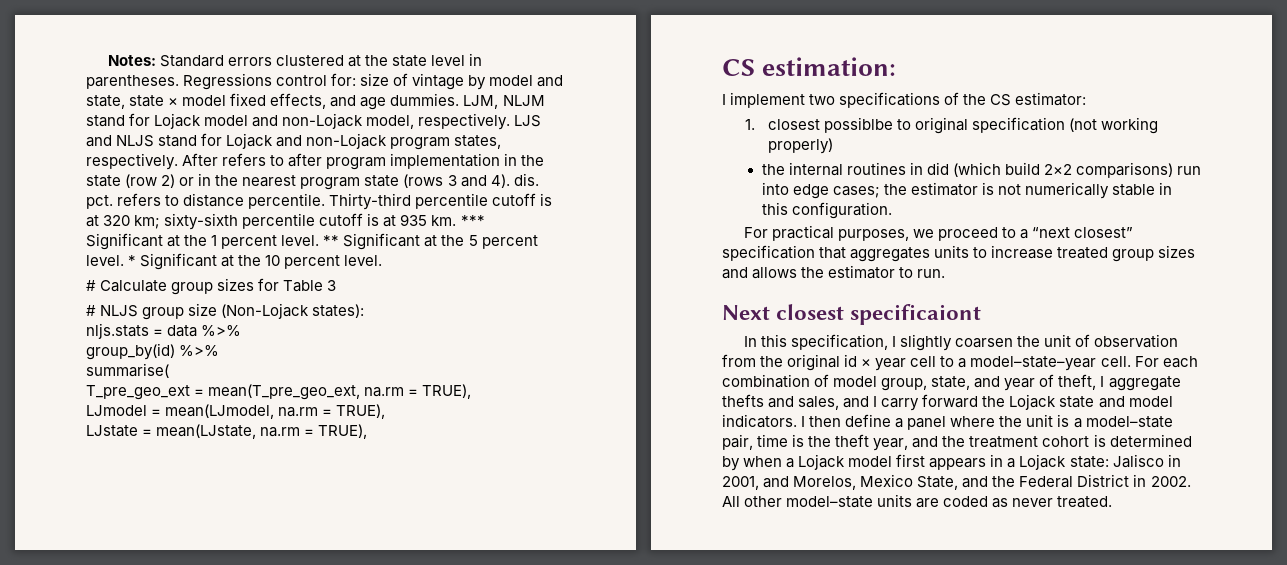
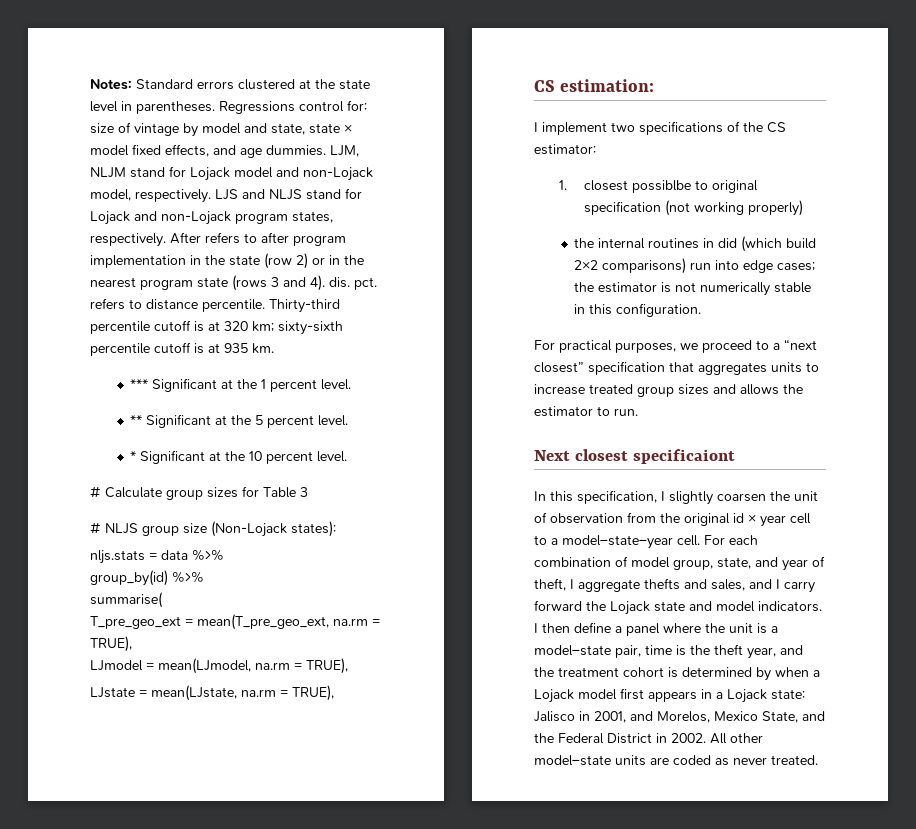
(457, 220) none -> (274, 348) //
(320, 240) none -> (352, 384) //
(124, 260) none -> (349, 420) //

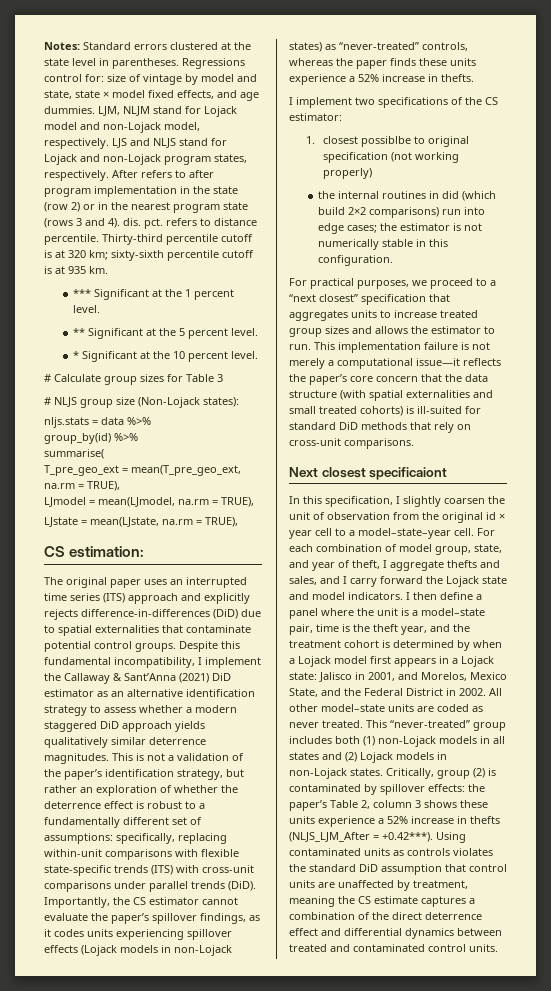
(655, 85) none -> [44,577,247,588] [44,593,250,604] [44,609,261,620] [44,625,251,636] [44,641,240,652] [44,657,261,668] [44,673,231,684] [44,689,255,697] [44,705,237,716] [44,721,205,732] [44,737,206,748] [44,753,244,764] [44,769,244,780] [44,785,238,796] [44,801,205,809] [44,817,202,828] [44,833,227,844] [44,849,239,860] [44,865,254,876] [44,881,256,892] [44,897,238,908] [44,913,260,924] [44,929,232,940] [44,945,232,956] [289,42,468,52] [289,58,476,69] [289,74,474,85] // The original paper uses an interrupted time series (ITS) approach and explicitly rejects difference-in-differences (DiD) due to spatial externalities that contaminate potential control groups. Despite this fundamental incompatibility, I implement the Callaway & Sant’Anna (2021) DiD estimator as an alternative identification strategy to assess whether a modern staggered DiD approach yields qualitatively similar deterrence magnitudes. This is not a validation of the paper’s identification strategy, but rather an exploration of whether the deterrence effect is robust to a fundamentally different set of assumptions: specifically, replacing within-unit comparisons with flexible state-specific trends (ITS) with cross-unit comparisons under parallel trends (DiD). Importantly, the CS estimator cannot evaluate the paper’s spillover findings, as it codes units experiencing spillover effects (Lojack models in non-Lojack states) as “never-treated” controls, whereas the paper finds these units experience a 52% increase in thefts.
(638, 412) none -> [314,342,490,353] [289,358,501,369] [289,374,488,385] [289,390,493,401] [289,406,481,416] [289,422,471,433] [289,438,414,449] This implementation failure is not merely a computational issue—it reflects the paper’s core concern that the data structure (with spatial externalities and small treated cohorts) is ill-suited for standard DiD methods that rely on cross-unit comparisons.
(818, 760) none -> [366,720,506,731] [289,736,505,747] [289,752,447,763] [289,768,496,779] [289,784,485,795] [289,800,488,811] [289,816,500,827] [289,832,466,843] [289,848,493,856] [289,864,507,875] [289,880,468,891] [289,896,475,907] [289,912,482,920] [289,928,502,939] [289,944,498,952] This “never-treated” group includes both (1) non-Lojack models in all states and (2) Lojack models in non-Lojack states. Critically, group (2) is contaminated by spillover effects: the paper’s Table 2, column 3 shows these units experience a 52% increase in thefts (NLJS_LJM_After = +0.42***). Using contaminated units as controls violates the standard DiD assumption that control units are unaffected by treatment, meaning the CS estimate captures a combination of the direct deterrence effect and differential dynamics between treated and contaminated control units.

